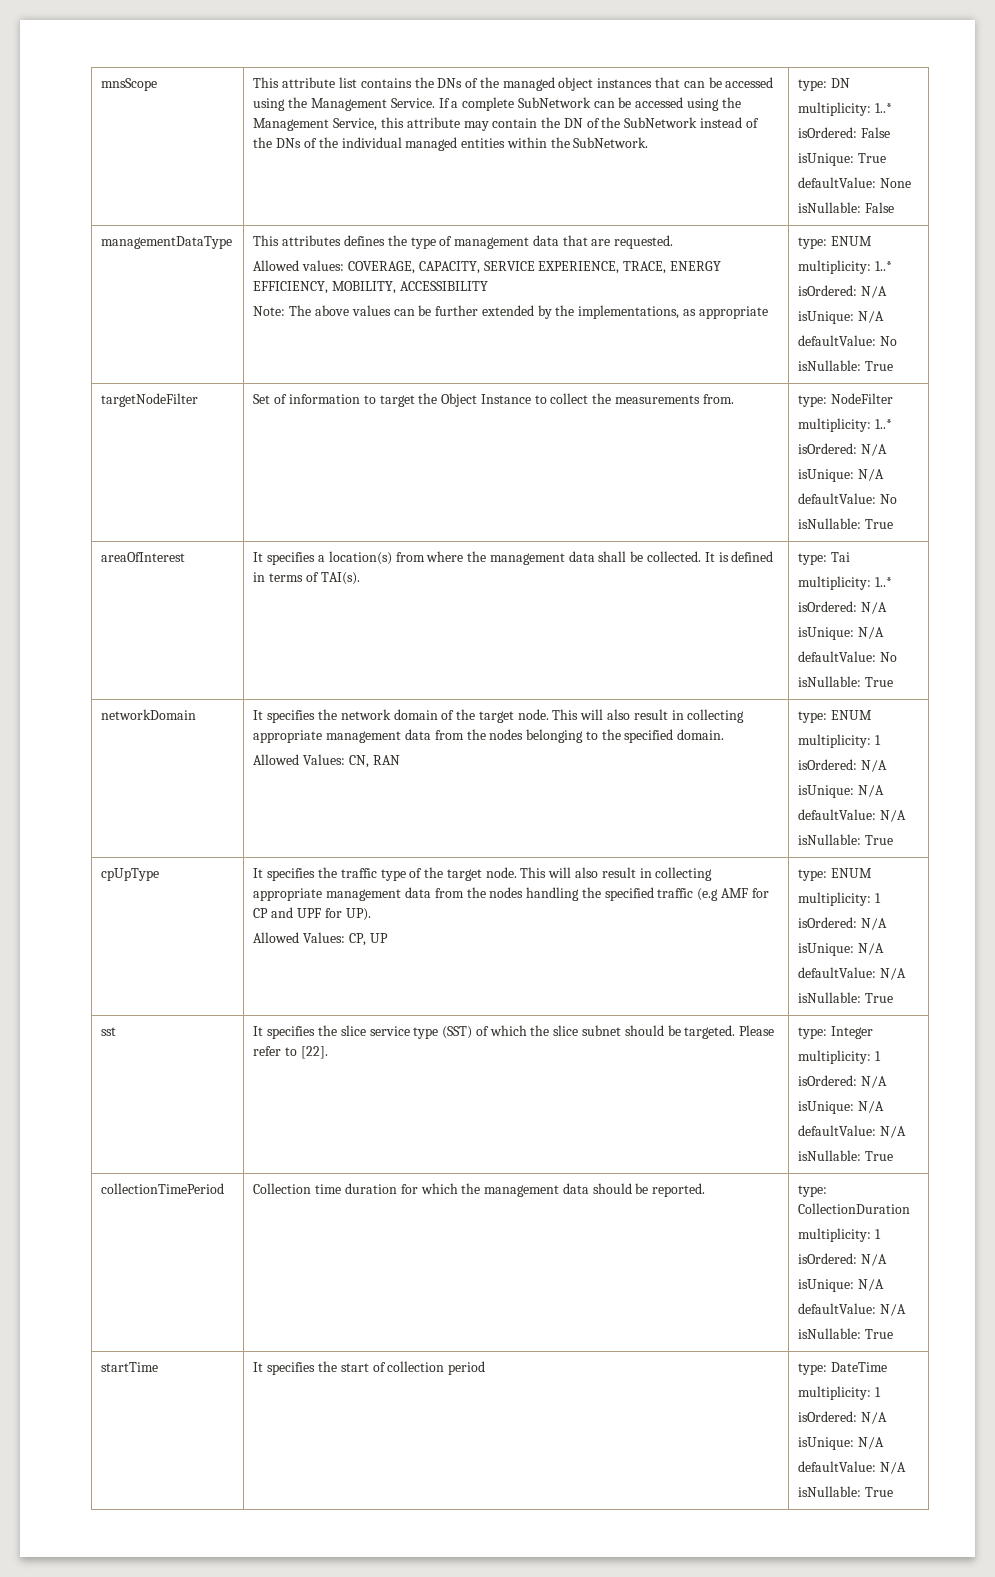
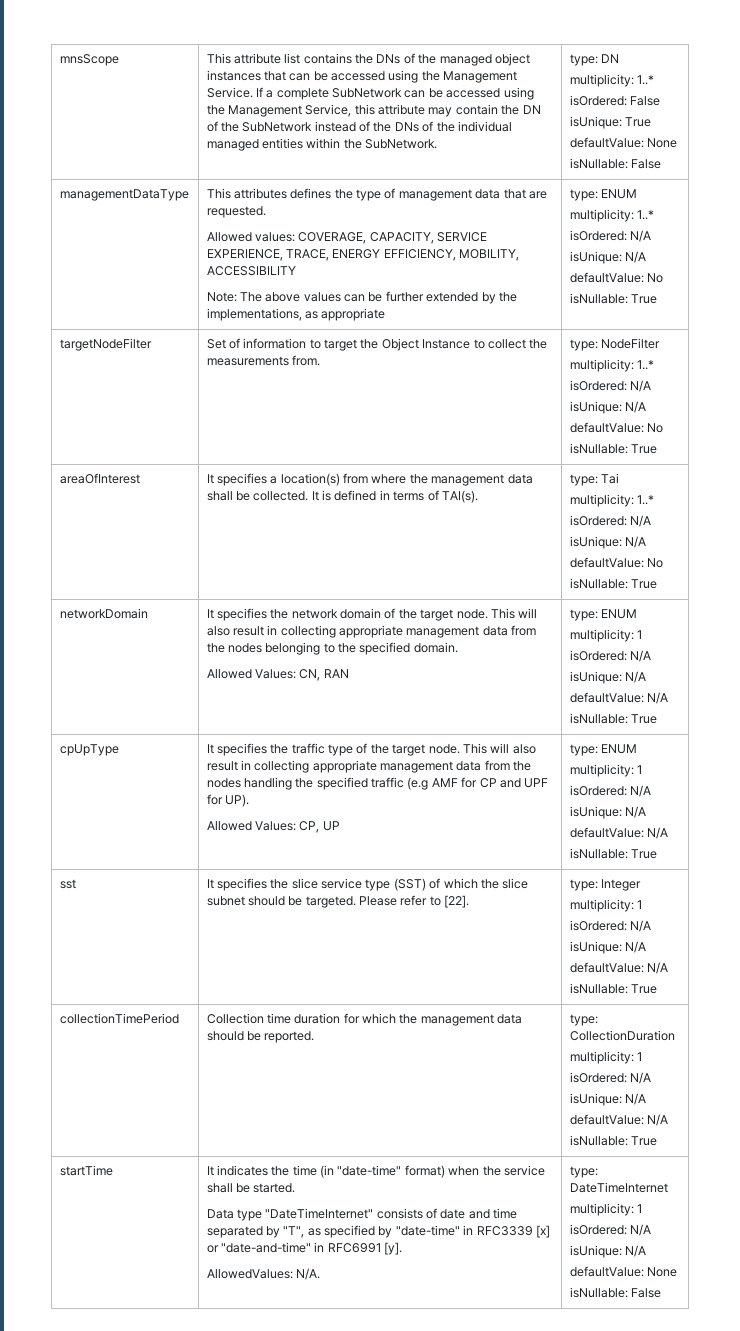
[267,1361,486,1375] [798,1362,888,1375] [798,1386,882,1400] [798,1411,888,1424] [798,1437,885,1450] [798,1461,907,1474] [798,1486,894,1497] specifies the start of collection period | type: DateTime // multiplicity: 1 // isOrdered: N/A // isUnique: N/A // defaultValue: N/A // isNullable: True -> [216,1165,545,1178] [206,1183,296,1193] [206,1208,518,1221] [206,1225,550,1238] [206,1242,403,1255] [206,1268,320,1280] [569,1166,598,1178] [569,1182,668,1193] [569,1203,642,1216] [569,1224,651,1236] [569,1245,646,1258] [569,1266,677,1277] [569,1287,661,1298] indicates the time (in "date-time" format) when the service shall be started. // Data type "DateTimeInternet" consists of date and time separated by "T", as specified by "date-time" in RFC3339 [x] or "date-and-time" in RFC6991 [y]. // AllowedValues: N/A. | type: DateTimeInternet // multiplicity: 1 // isOrdered: N/A // isUnique: N/A // defaultValue: None // isNullable: False

